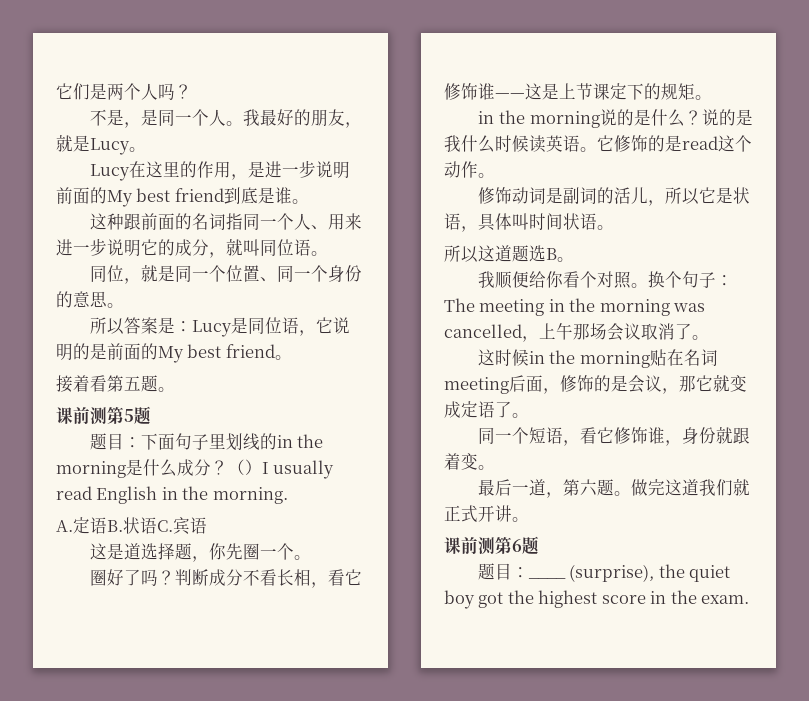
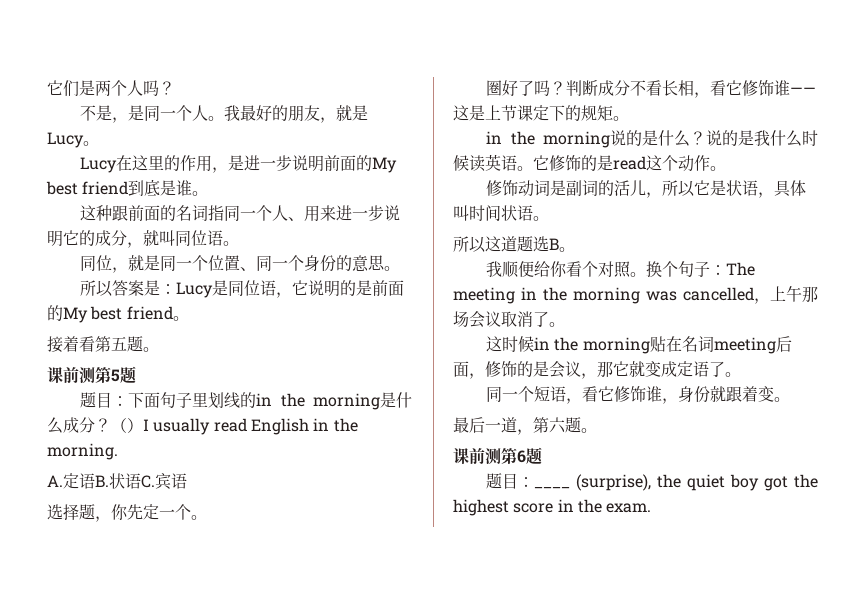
[89,543,141,560] 这是道 -> (187, 481) none
[242,543,260,560] 圈 -> [143,504,159,520] 定
[630,479,750,496] [444,505,529,523] 做完这道我们就正式开讲。 -> (597, 430) none

